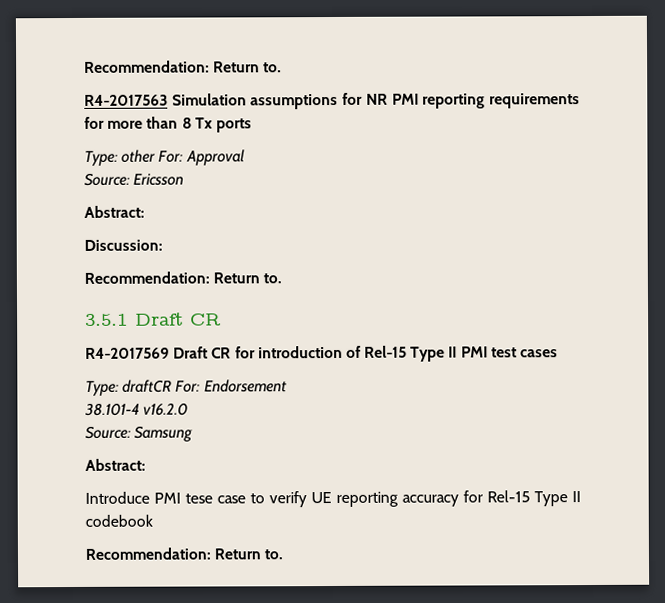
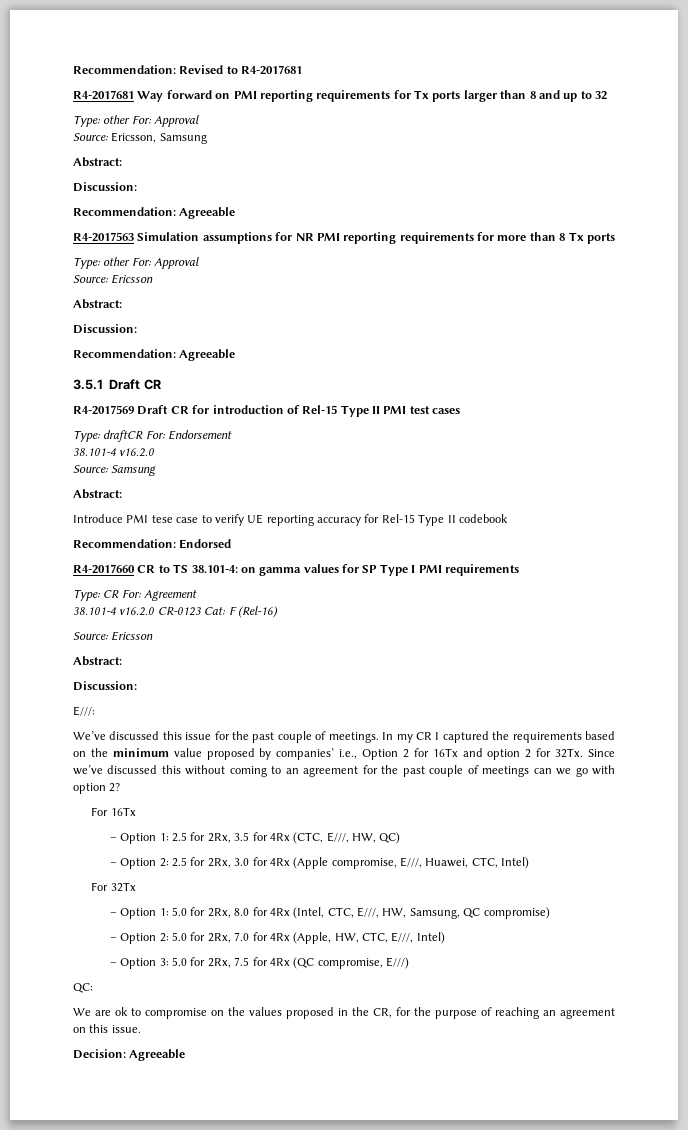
[84,60,283,73] Recommendation: Return to. -> [73,65,303,75] [73,90,607,102] [73,115,200,127] [73,132,207,144] [73,157,122,167] [73,182,137,192] [73,207,236,219] Recommendation: Revised to R4-2017681 // R4-2017681 Way forward on PMI reporting requirements for Tx ports larger than 8 and up to 32 // Type: other For: Approval // Source: Ericsson, Samsung // Abstract: // Discussion: // Recommendation: Agreeable
[213,272,283,284] Return to. -> [179,349,236,361] Agreeable
[214,548,284,560] Return to. -> [179,539,232,549] [73,564,519,576] [73,589,198,601] [73,606,278,618] [73,631,154,641] [73,656,122,666] [73,681,137,691] [73,706,95,716] [73,731,616,743] [73,748,615,760] [73,765,616,777] [73,783,121,794] [91,807,136,816] [109,832,401,844] [109,857,530,869] [91,882,136,892] [109,907,550,919] [109,932,445,944] [109,957,410,969] [73,983,93,993] [73,1007,615,1019] [73,1024,141,1033] [73,1049,186,1061] Endorsed // R4-2017660 CR to TS 38.101-4: on gamma values for SP Type I PMI requirements // Type: CR For: Agreement // 38.101-4 v16.2.0 CR-0123 Cat: F (Rel-16) // Source: Ericsson // Abstract: // Discussion: // E///: // We’ve discussed this issue for the past couple of meetings. In my CR I captured the requirements based on the minimum value proposed by companies’ i.e., Option 2 for 16Tx and option 2 for 32Tx. Since we’ve discussed this without coming to an agreement for the past couple of meetings can we go with option 2? // For 16Tx // – Option 1: 2.5 for 2Rx, 3.5 for 4Rx (CTC, E///, HW, QC) // – Option 2: 2.5 for 2Rx, 3.0 for 4Rx (Apple compromise, E///, Huawei, CTC, Intel) // For 32Tx // – Option 1: 5.0 for 2Rx, 8.0 for 4Rx (Intel, CTC, E///, HW, Samsung, QC compromise) // – Option 2: 5.0 for 2Rx, 7.0 for 4Rx (Apple, HW, CTC, E///, Intel) // – Option 3: 5.0 for 2Rx, 7.5 for 4Rx (QC compromise, E///) // QC: // We are ok to compromise on the values proposed in the CR, for the purpose of reaching an agreement on this issue. // Decision: Agreeable

